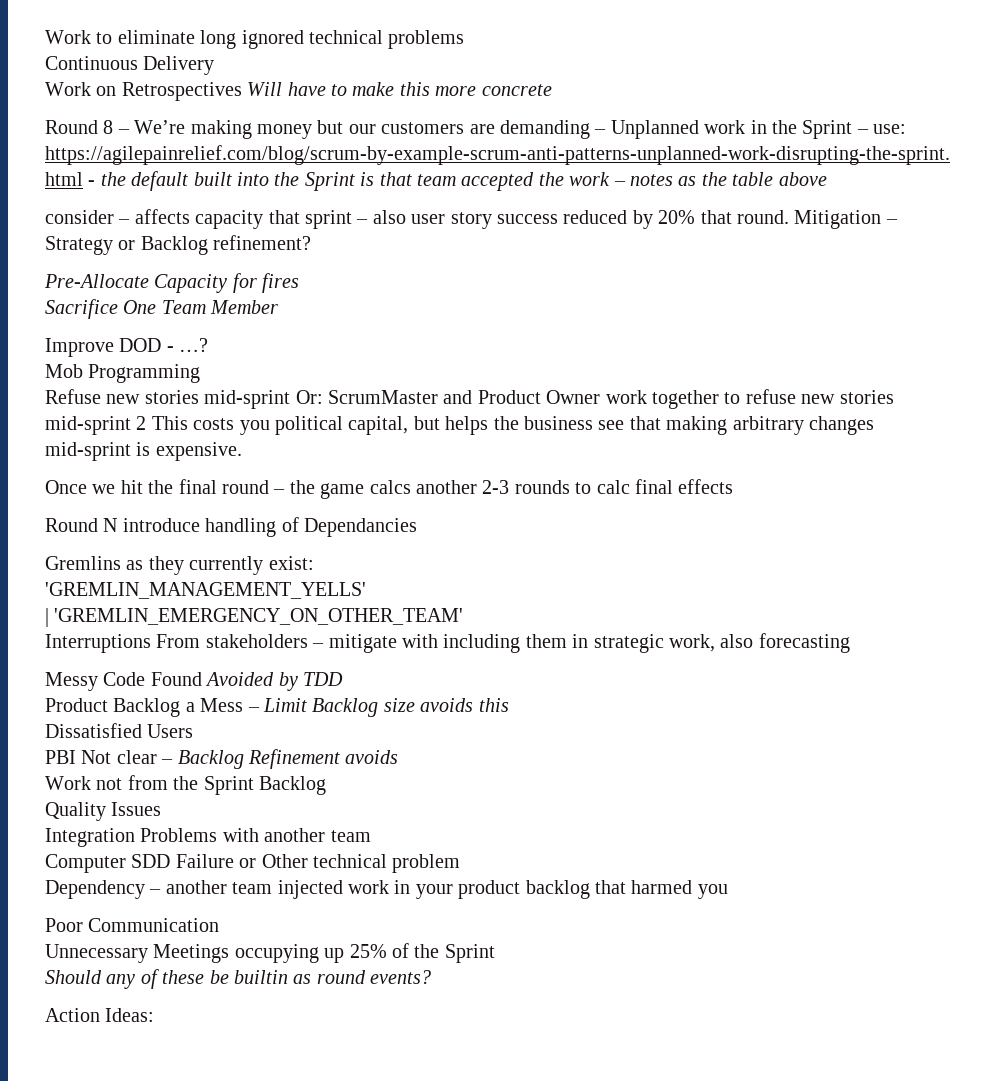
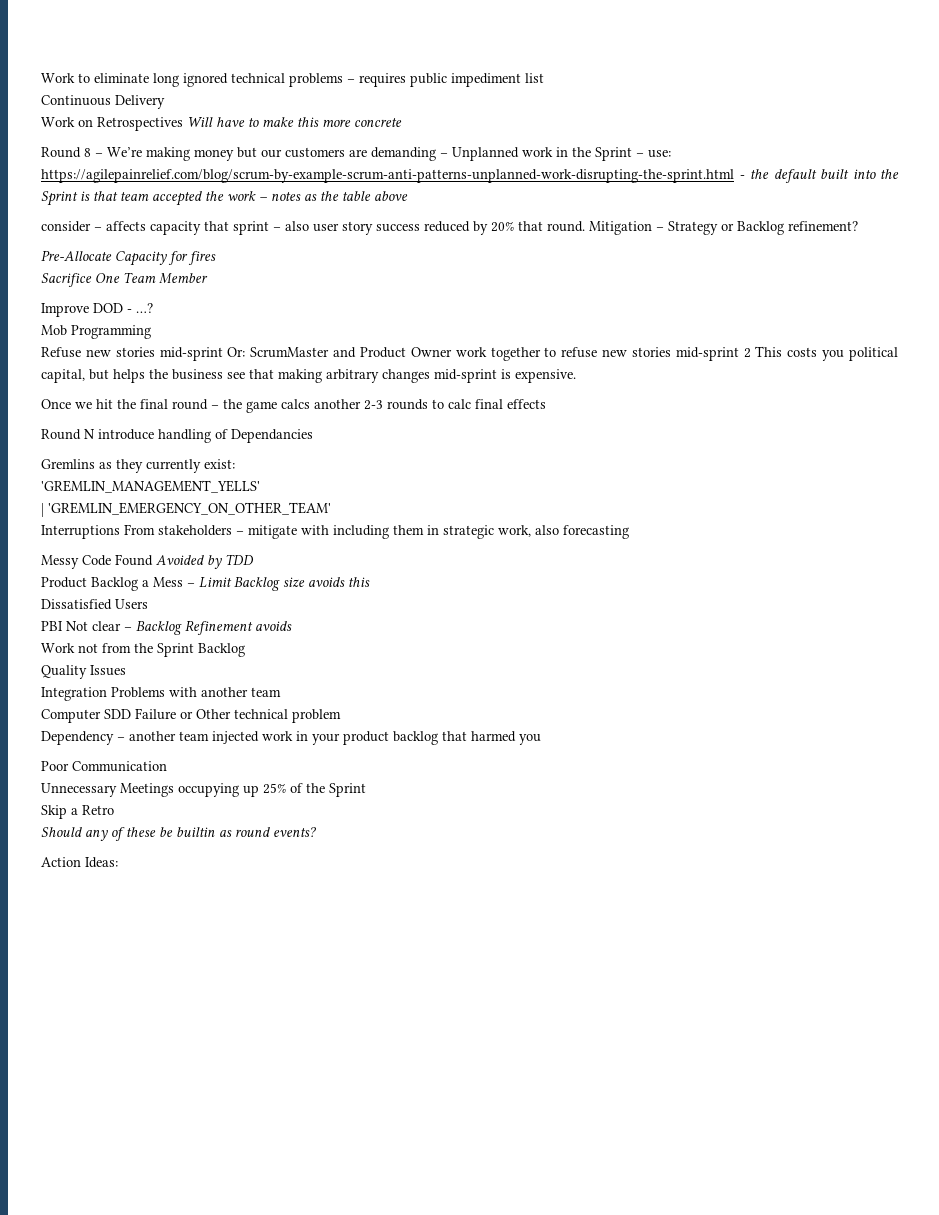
(465, 39) none -> [347,73,544,87] – requires public impediment list
(495, 953) none -> [41,805,114,819] // Skip a Retro

